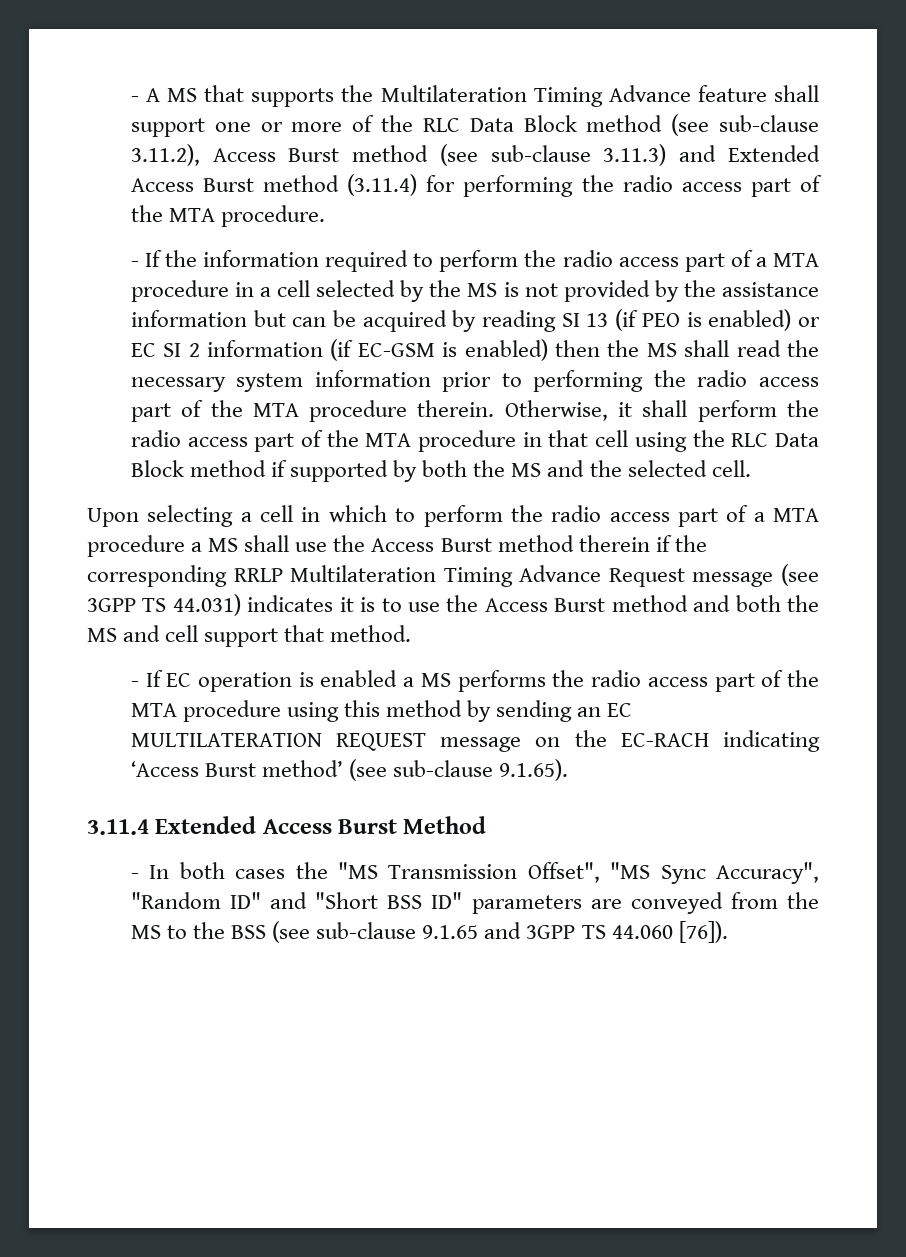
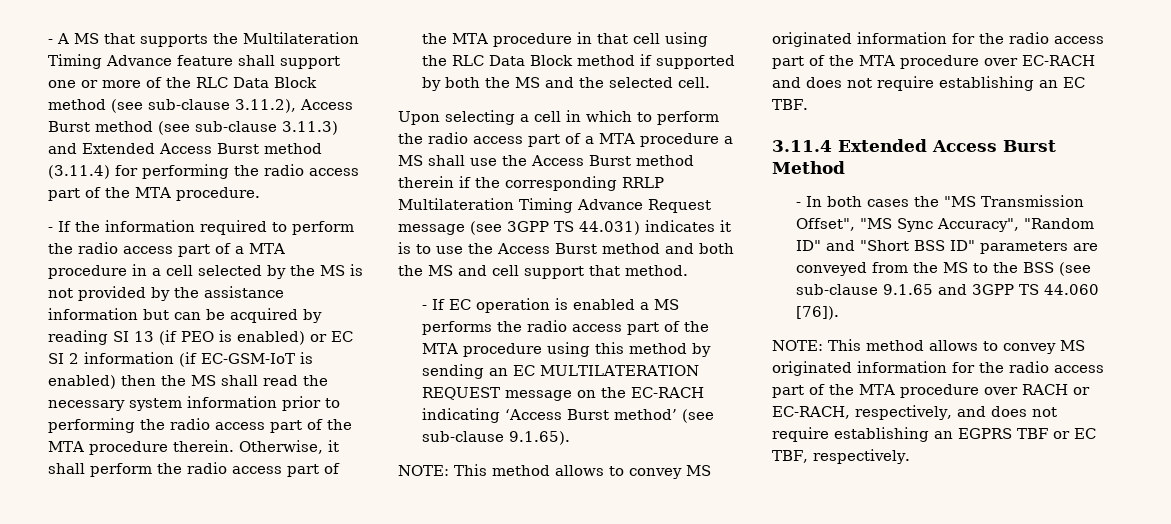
[357,343,435,357] EC-GSM -> [200,353,295,364] EC-GSM-IoT
(569, 770) none -> [398,464,711,479] [772,32,1104,47] [772,55,1095,69] [772,76,1085,91] [772,99,808,110] // NOTE: This method allows to convey MS originated information for the radio access part of the MTA procedure over EC-RACH and does not require establishing an EC TBF.
(728, 932) none -> [772,339,1085,354] [772,361,1104,376] [772,384,1090,398] [772,405,1057,420] [772,427,1096,442] [772,449,910,464] // NOTE: This method allows to convey MS originated information for the radio access part of the MTA procedure over RACH or EC-RACH, respectively, and does not require establishing an EGPRS TBF or EC TBF, respectively.

